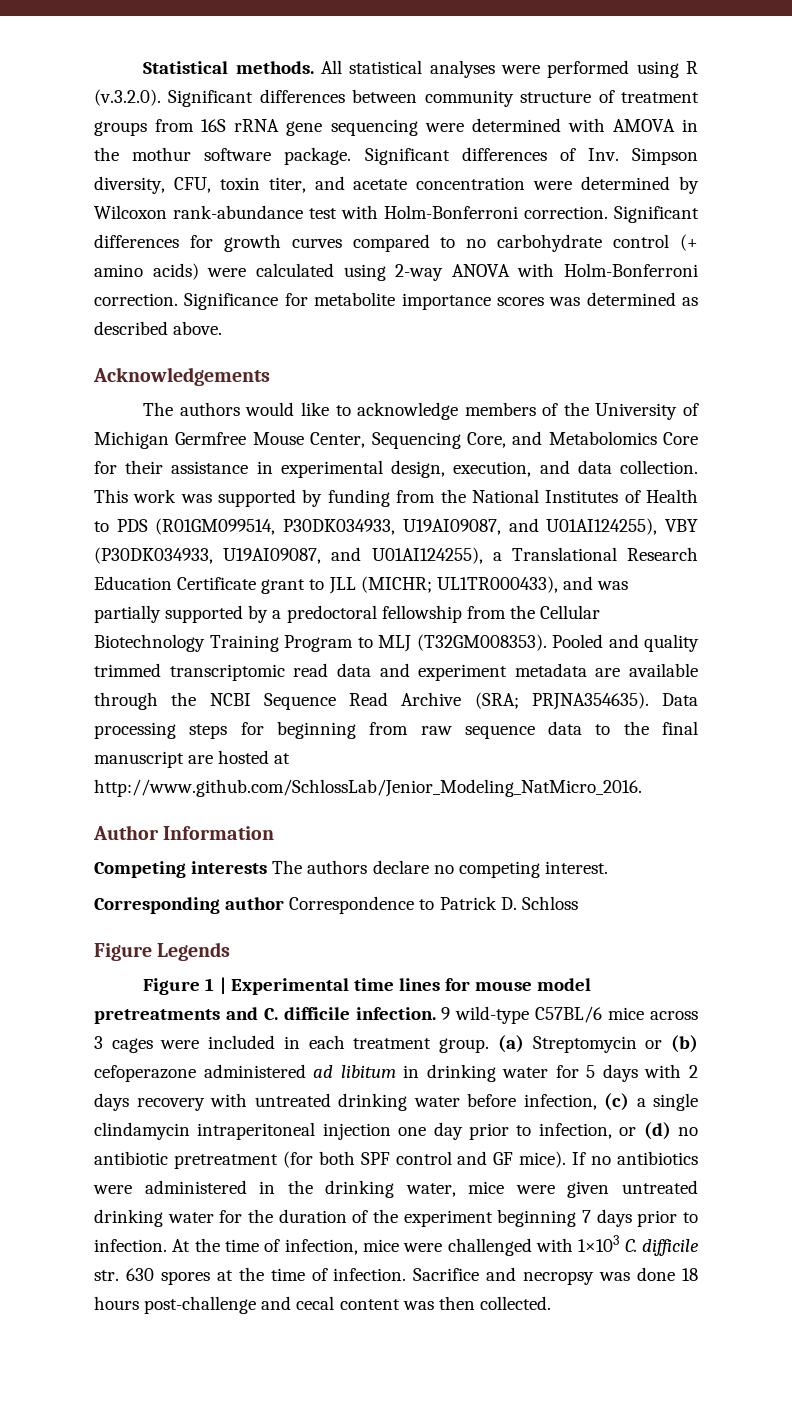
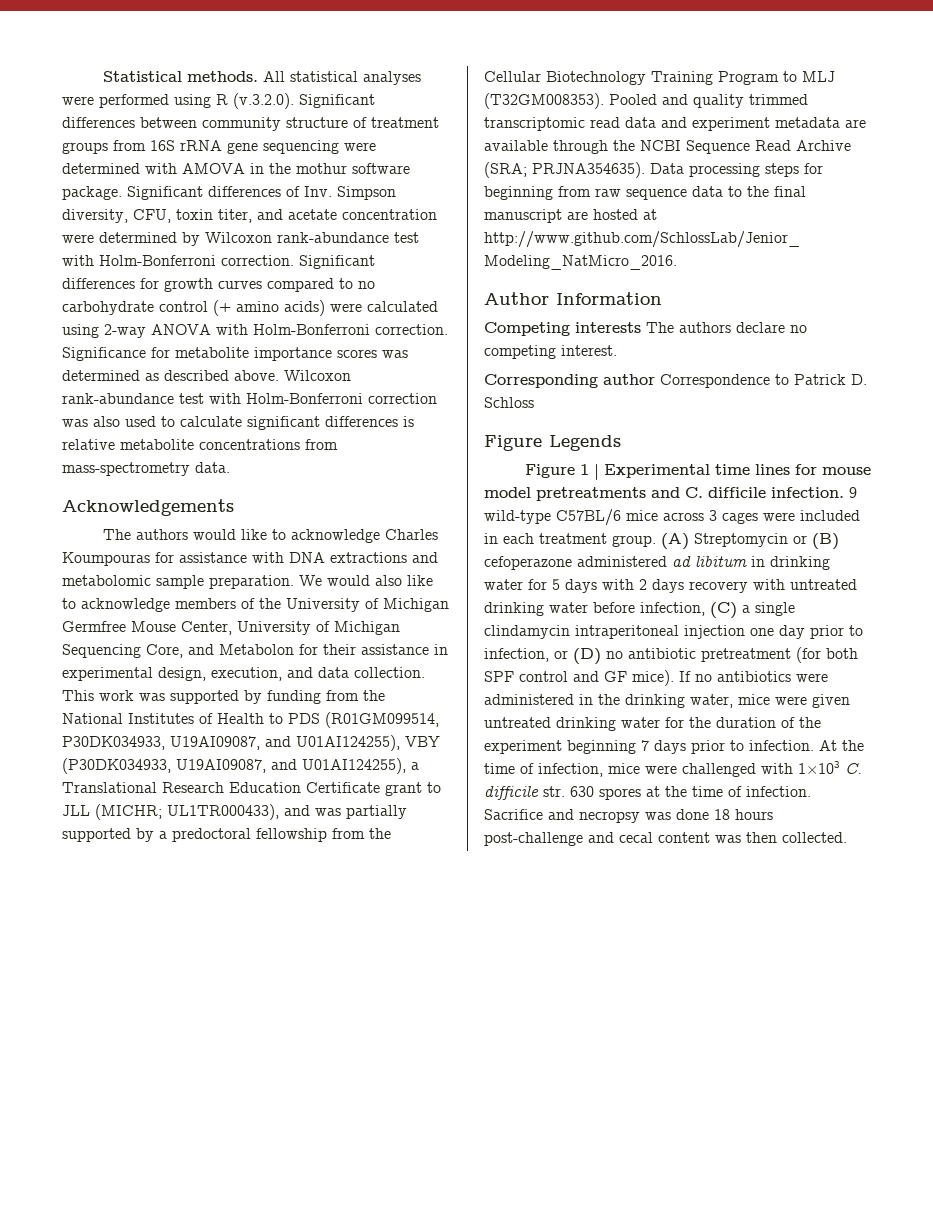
(223, 328) none -> [284,370,351,381] [62,393,437,404] [62,416,414,430] [62,439,338,450] [62,462,230,476] Wilcoxon rank-abundance test with Holm-Bonferroni correction was also used to calculate significant differences is relative metabolite concentrations from mass-spectrometry data.
(459, 411) none -> [384,529,438,540] [62,552,438,566] [62,575,433,589] [62,598,170,612] Charles Koumpouras for assistance with DNA extractions and metabolomic sample preparation. We would also like to acknowledge
(366, 440) none -> [237,621,400,635] University of Michigan
[548,431,698,445] Metabolomics Core -> [219,644,294,655] Metabolon
[497,1035,524,1053] (a) -> [661,533,689,550] (A)
[671,1035,698,1053] (b) -> [812,533,839,550] (B)
[604,1093,629,1111] (c) -> [710,602,737,619] (C)
[643,1122,671,1140] (d) -> [573,648,601,665] (D)

